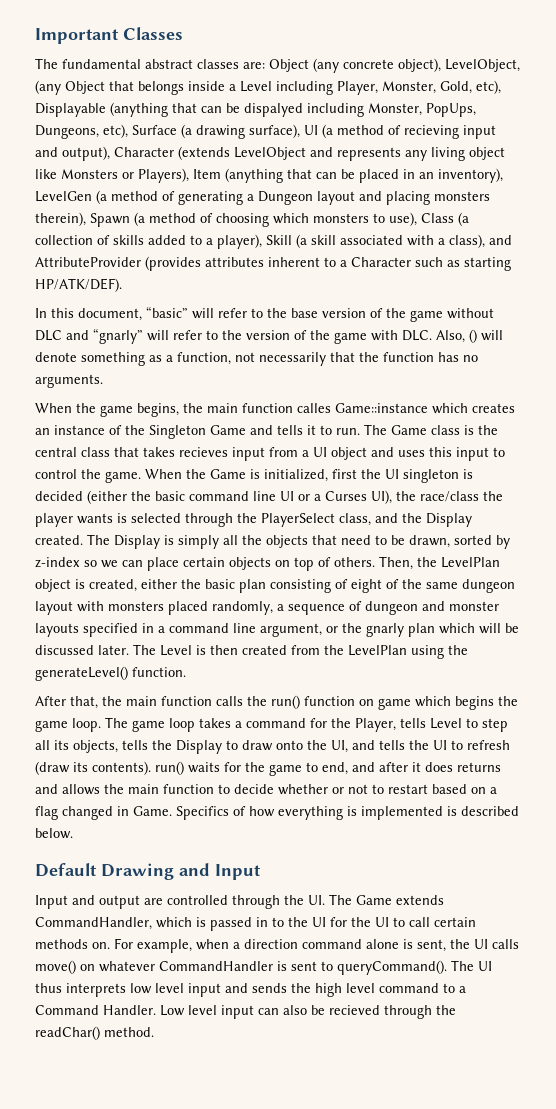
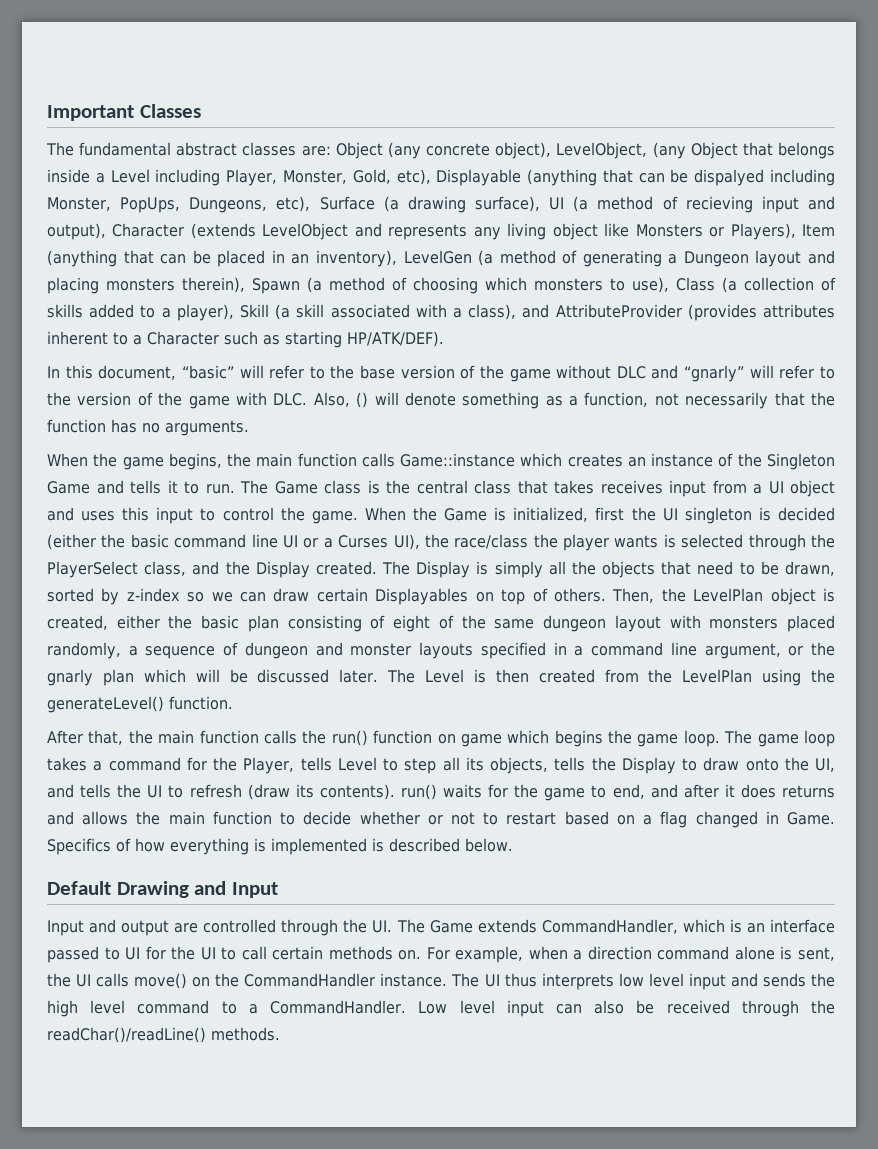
[297,403,331,413] calles -> [361,453,395,467] calls
[179,447,228,457] recieves -> [600,480,663,494] receives
[147,557,271,571] place certain objects -> [273,588,469,605] draw certain Displayables
[210,917,308,931] passed in to the -> [746,919,836,933] [47,946,120,963] an interface passed to
[99,960,447,975] whatever CommandHandler is sent to queryCommand(). -> [215,973,448,987] the CommandHandler instance.
[35,1005,156,1015] Command Handler. -> [270,1000,407,1014] CommandHandler.
[329,1005,456,1019] [35,1026,154,1040] recieved through the readChar() method. -> [666,1000,836,1017] [47,1027,280,1043] received through the readChar()/readLine() methods.

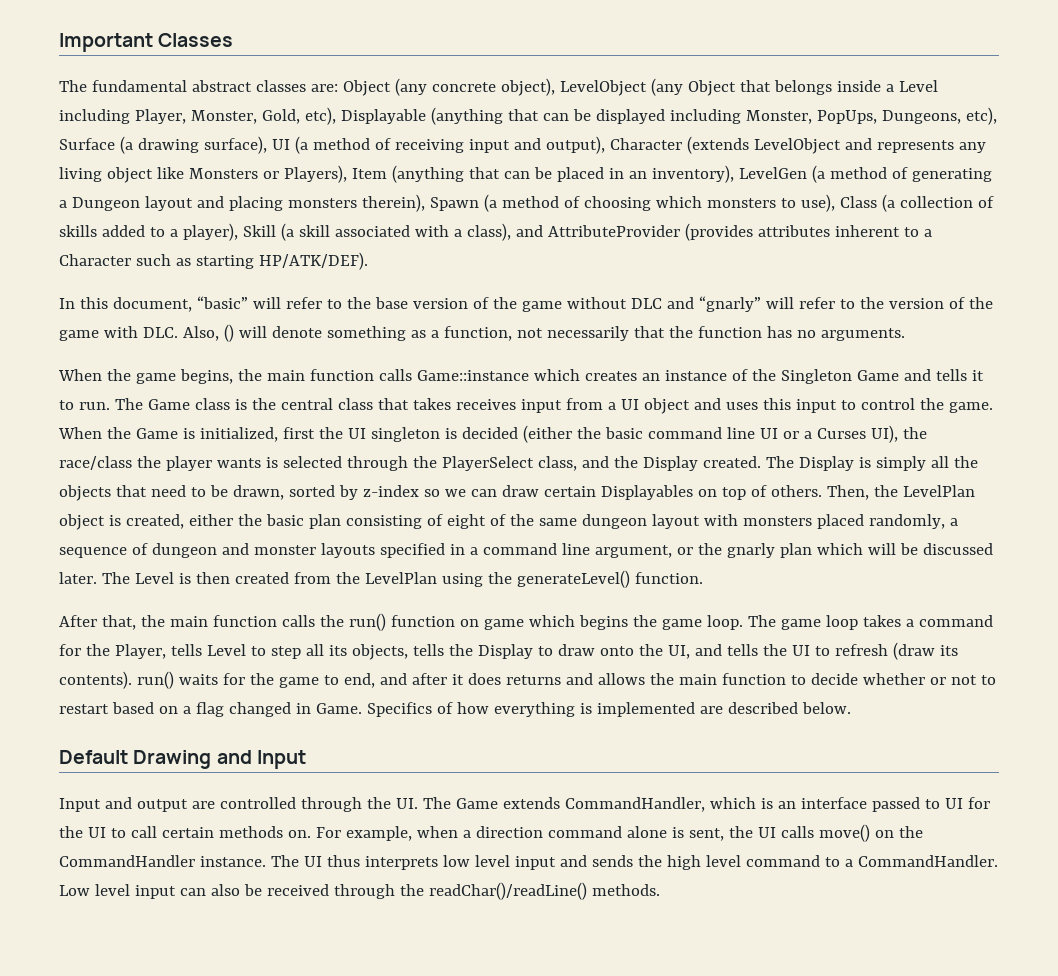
[556,142,648,159] LevelObject, -> [559,80,647,96] LevelObject
[694,169,765,186] dispalyed -> [595,109,665,124] displayed
[685,196,753,213] recieving -> [394,139,464,153] receiving
[372,838,384,852] is -> [699,706,723,714] are

